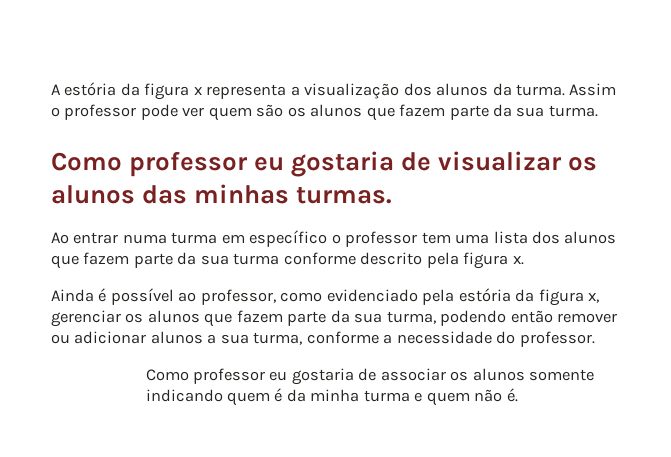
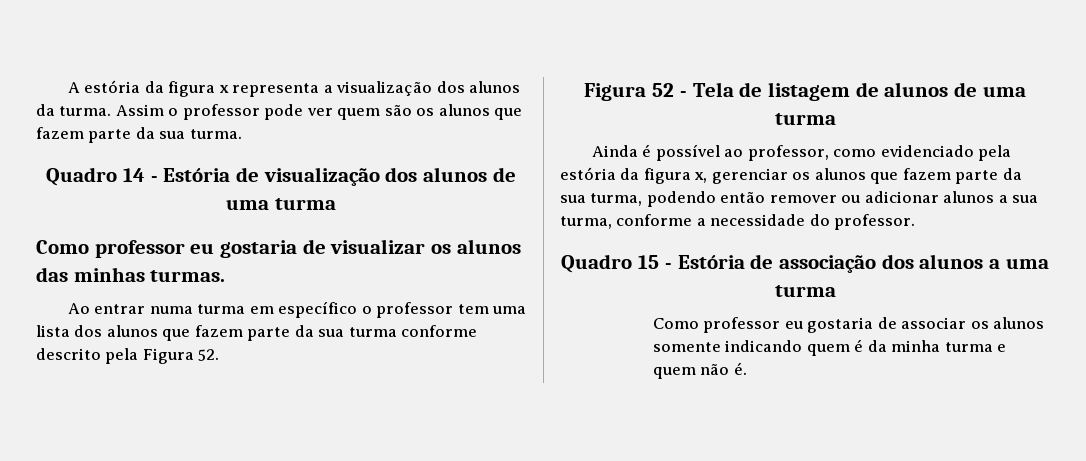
(598, 111) none -> [46,167,516,186] [226,198,336,210] // Quadro 14 - Estória de visualização dos alunos de uma turma
[463,252,524,269] figura x. -> [142,348,220,364] [584,82,1026,101] [774,113,836,125] Figura 52. // Figura 52 - Tela de listagem de alunos de uma turma
(595, 339) none -> [561,254,1049,273] [774,285,836,297] // Quadro 15 - Estória de associação dos alunos a uma turma

